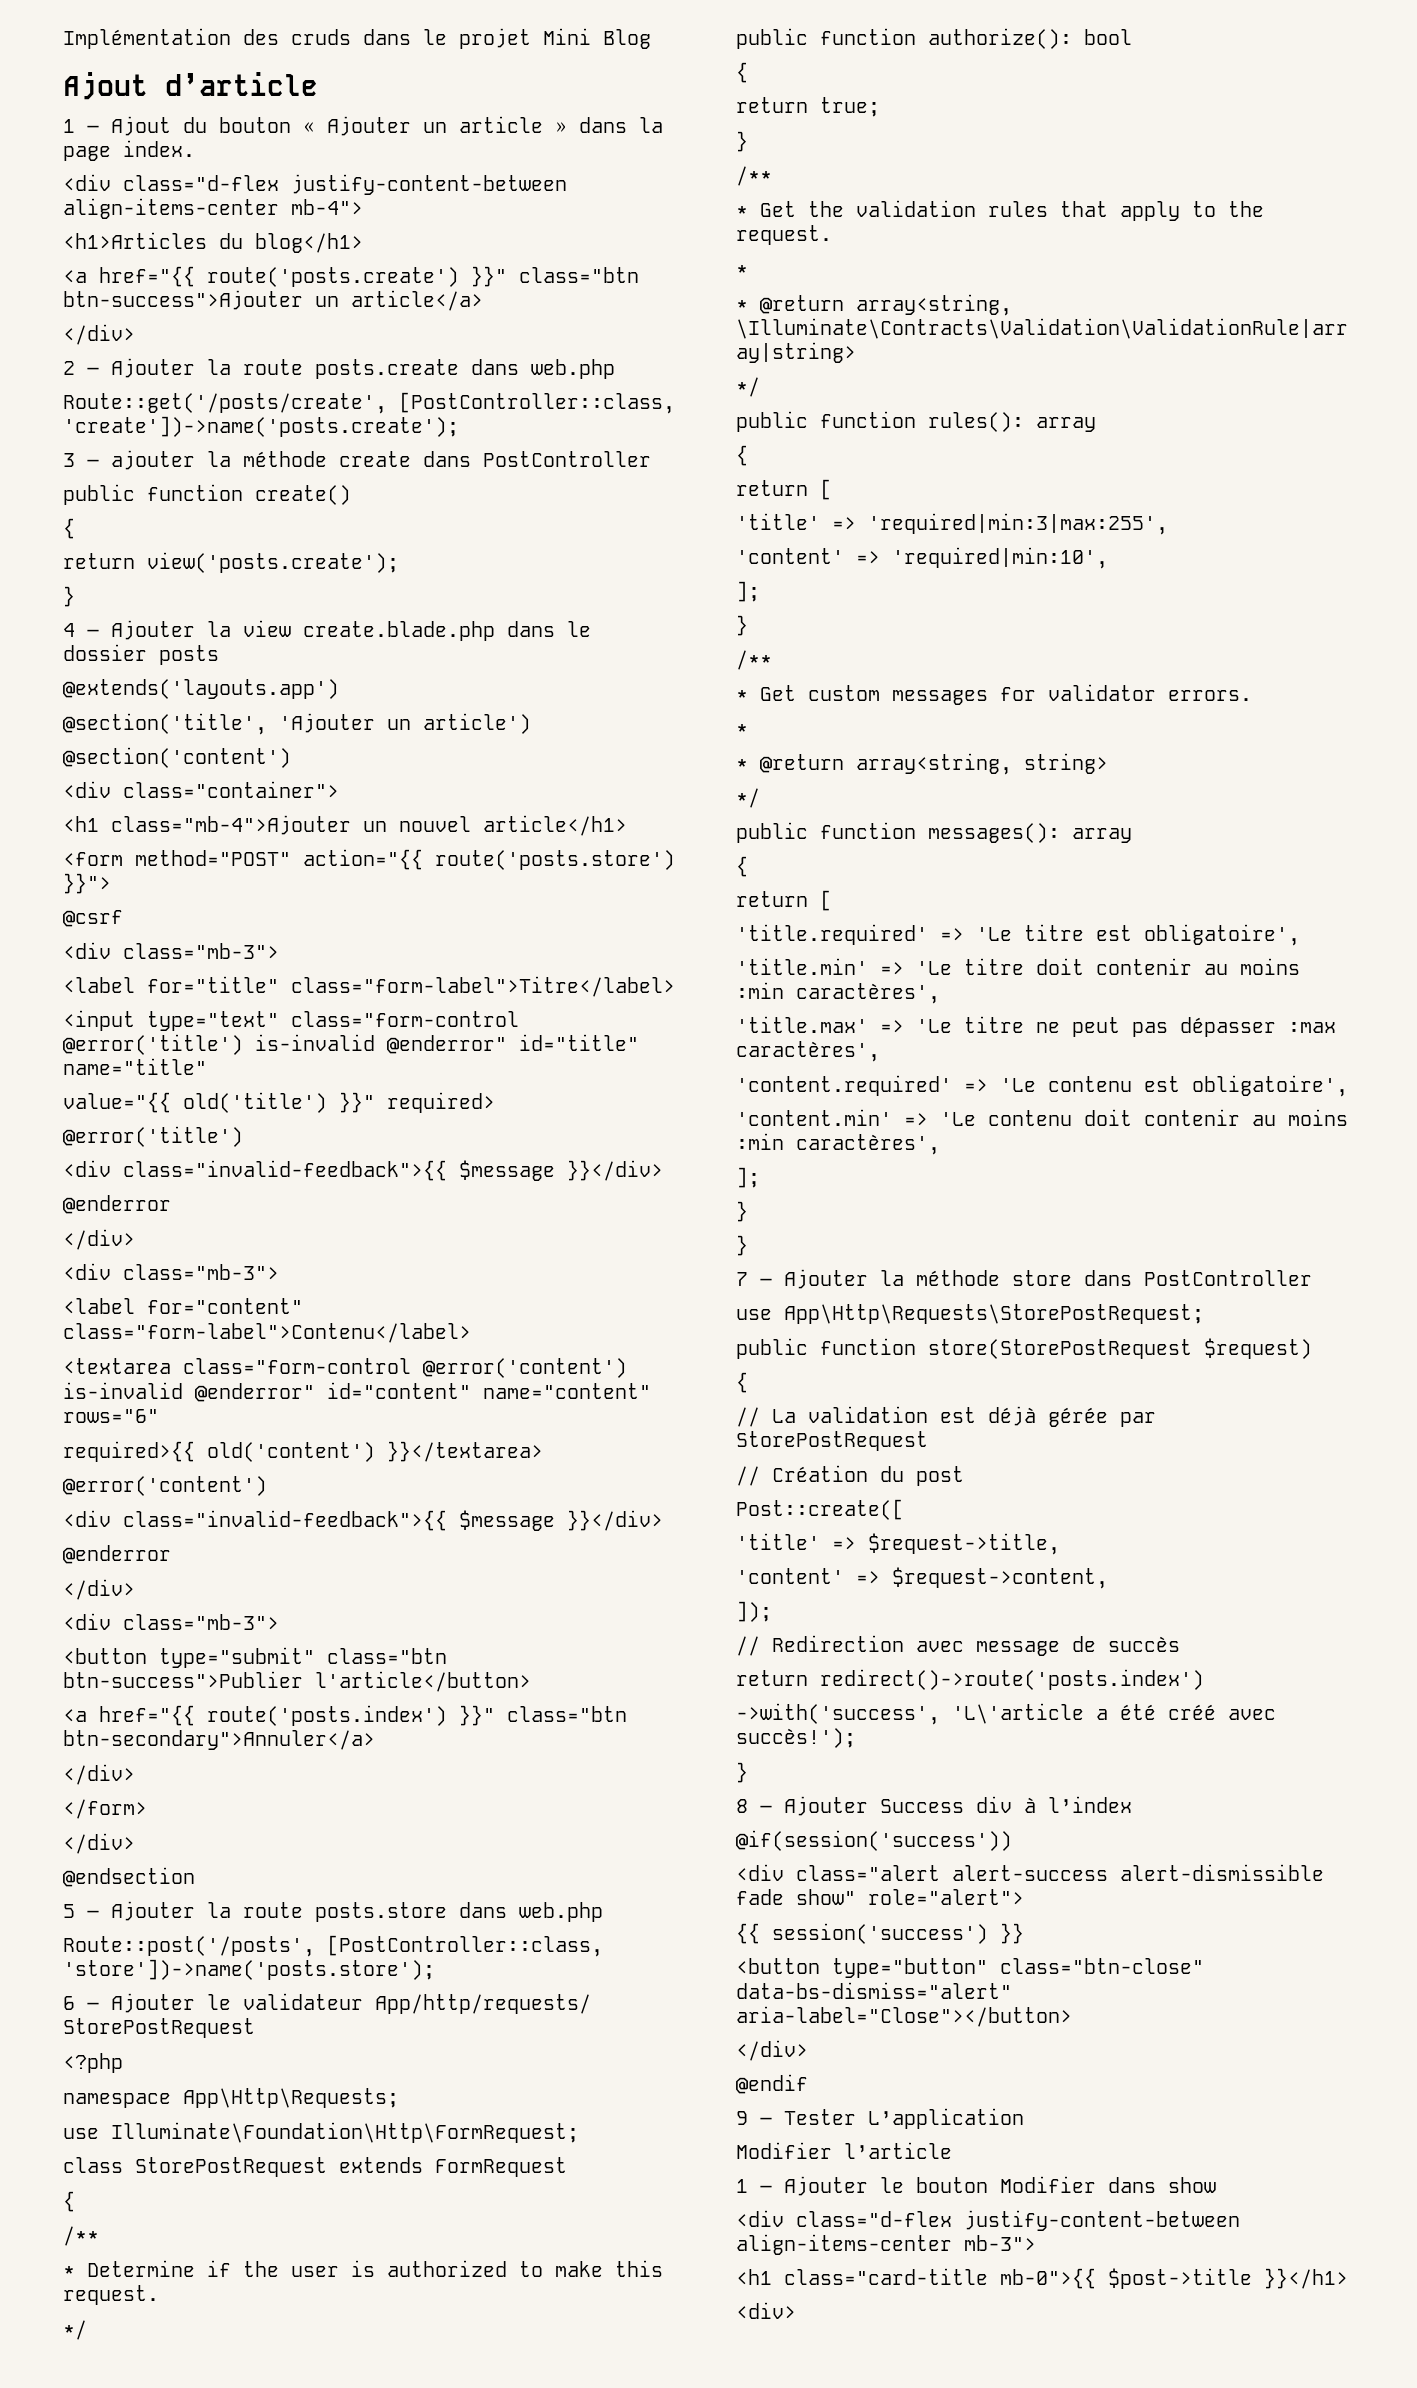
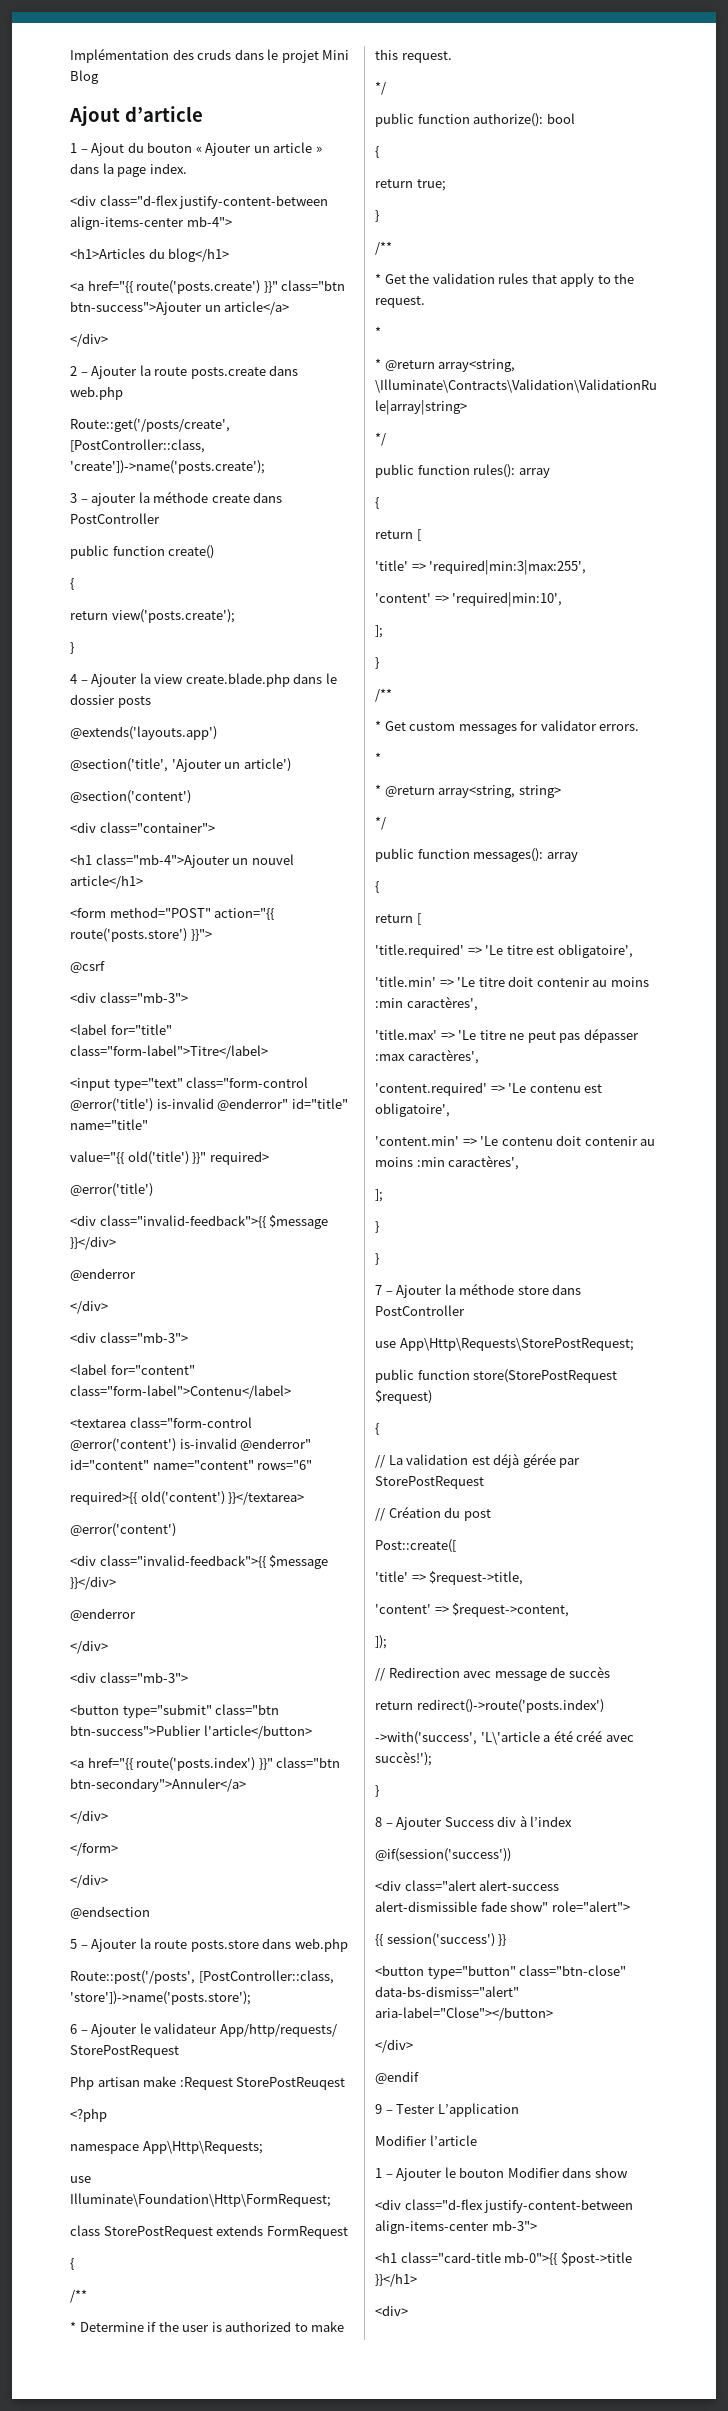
(255, 2028) none -> [70,2076,346,2090] // Php artisan make :Request StorePostReuqest

